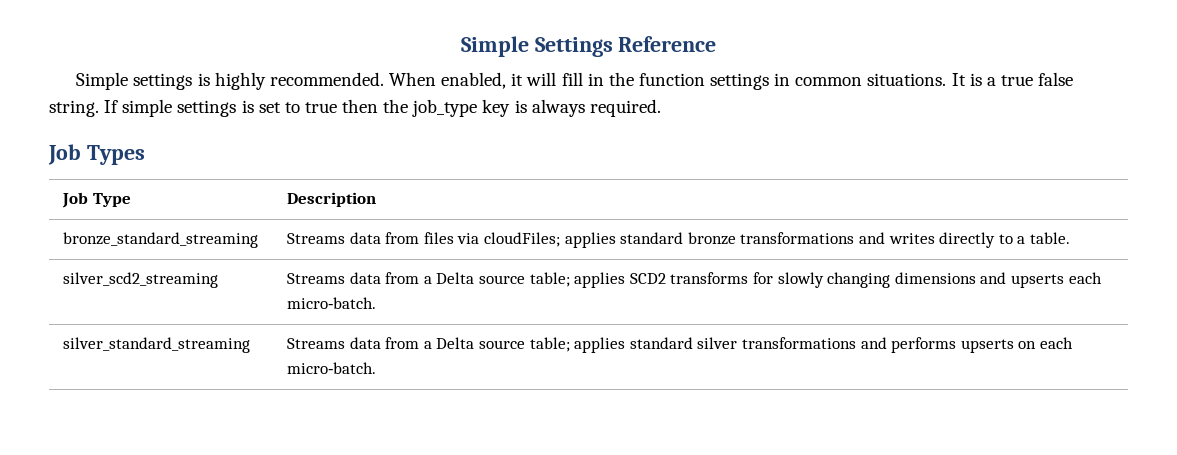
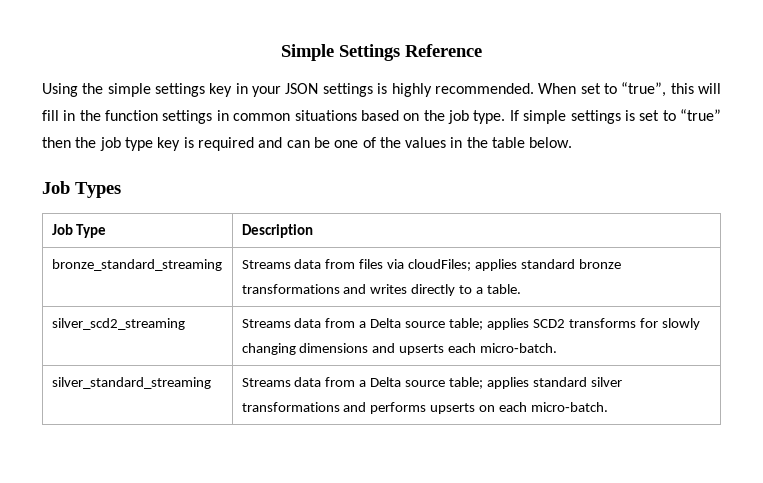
[76,72,129,90] Simple -> [42,83,319,97] Using the simple settings key in your JSON
[441,72,524,89] enabled, it -> [580,82,694,97] set to “true”, this
[867,72,1074,86] [49,100,99,117] situations. It is a true false string. -> [294,110,506,124] situations based on the job type.
[304,102,337,113] true -> [679,109,721,121] “true”
[412,99,661,117] job_type key is always required. -> [99,137,573,151] job type key is required and can be one of the values in the table below.

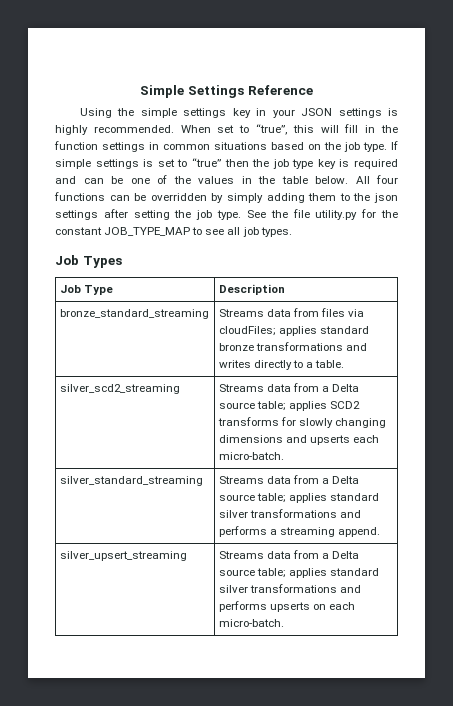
(573, 142) none -> [355,175,398,184] [54,192,398,203] [55,209,398,220] [55,227,292,237] All four functions can be overridden by simply adding them to the json settings after setting the job type. See the file utility.py for the constant JOB_TYPE_MAP to see all job types.
(211, 383) none -> [218,475,360,484] [218,493,380,503] [218,509,362,518] [218,526,381,537] [59,551,187,561] | Streams data from a Delta source table; applies standard silver transformations and performs a streaming append. // silver_upsert_streaming

